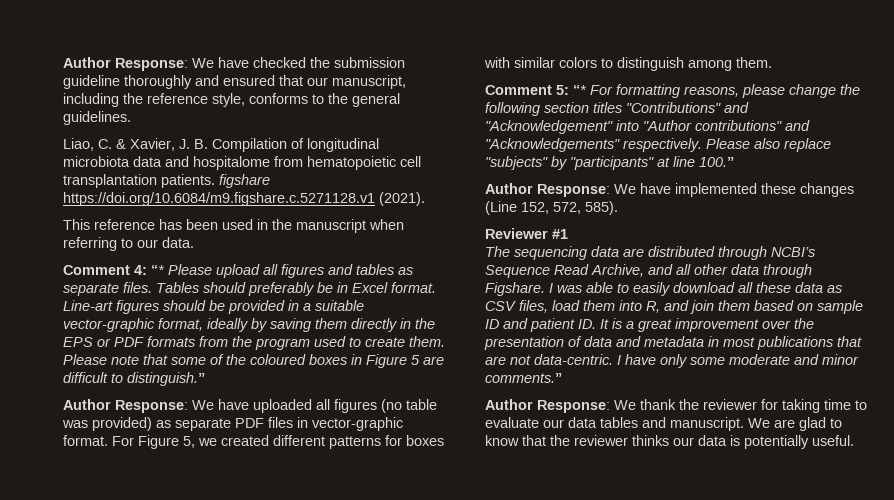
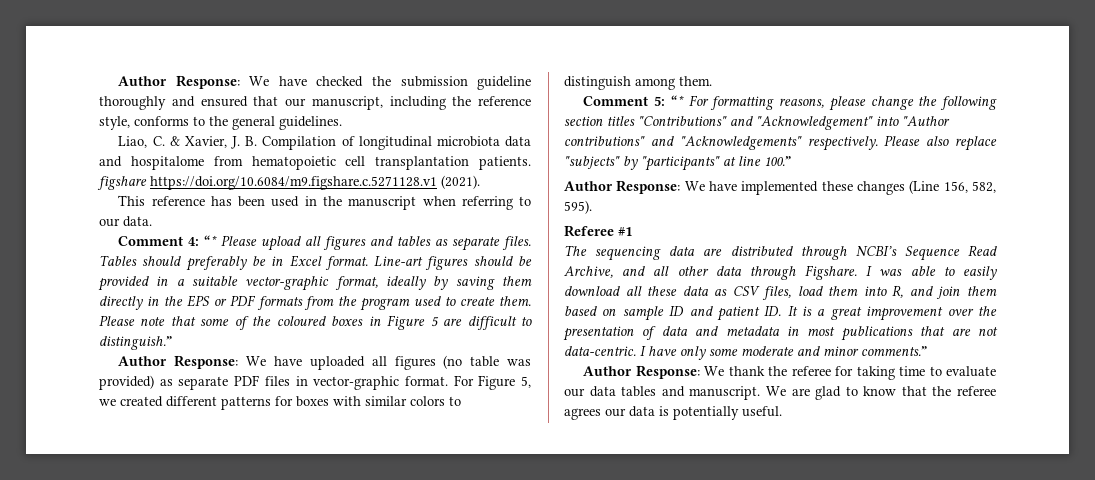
[521,201,618,215] [485,228,548,239] 152, 572, 585). // Reviewer -> [943,181,996,193] [564,200,592,214] [564,225,614,237] 156, 582, 595). // Referee
[703,399,757,410] reviewer -> [791,366,831,376] referee
[574,435,669,446] reviewer thinks -> [957,386,996,396] [564,408,601,420] referee agrees

